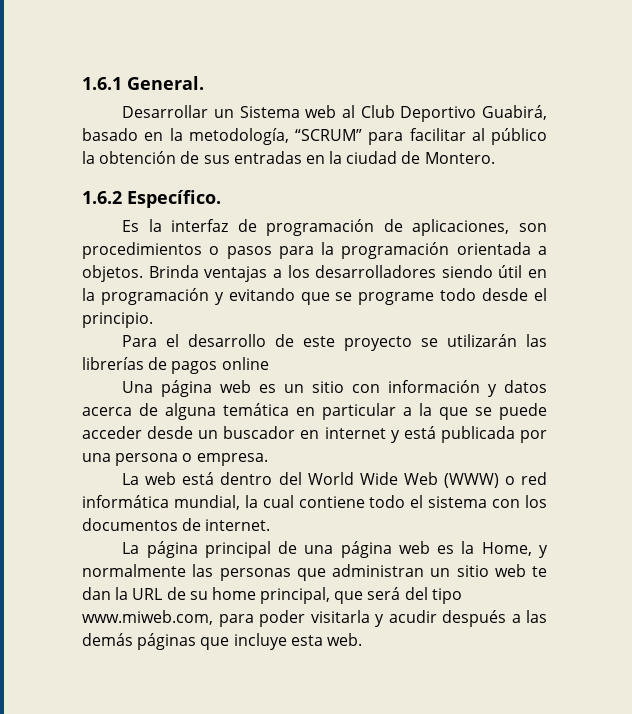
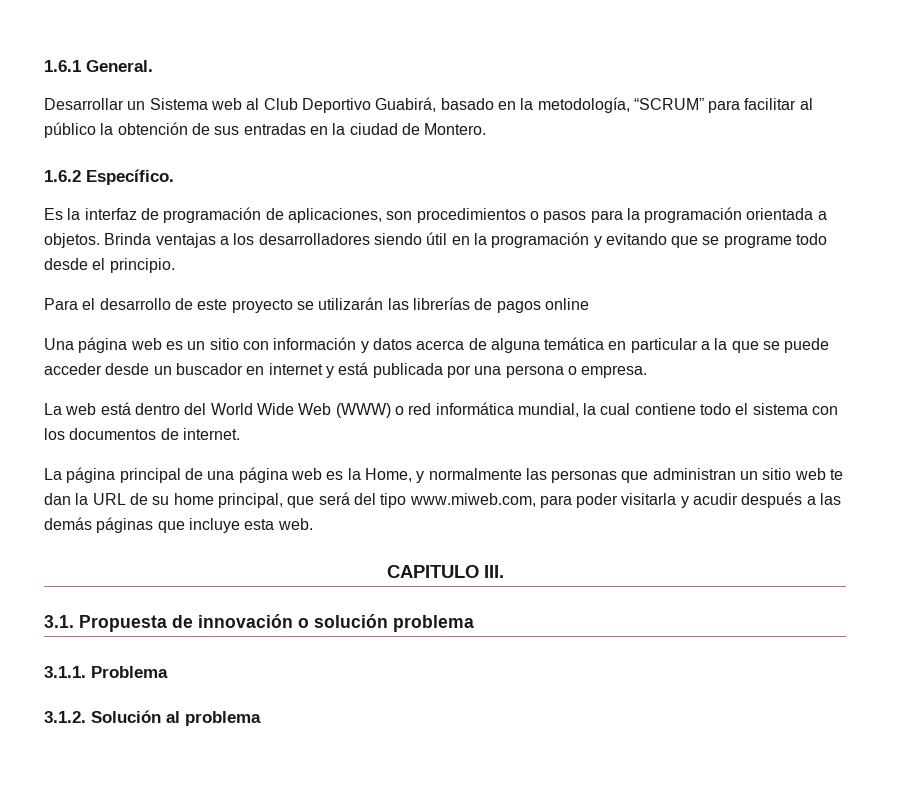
(362, 639) none -> [386,565,504,578] [44,614,474,632] [44,666,168,678] [44,710,261,726] // CAPITULO III. // 3.1. Propuesta de innovación o solución problema // 3.1.1. Problema // 3.1.2. Solución al problema

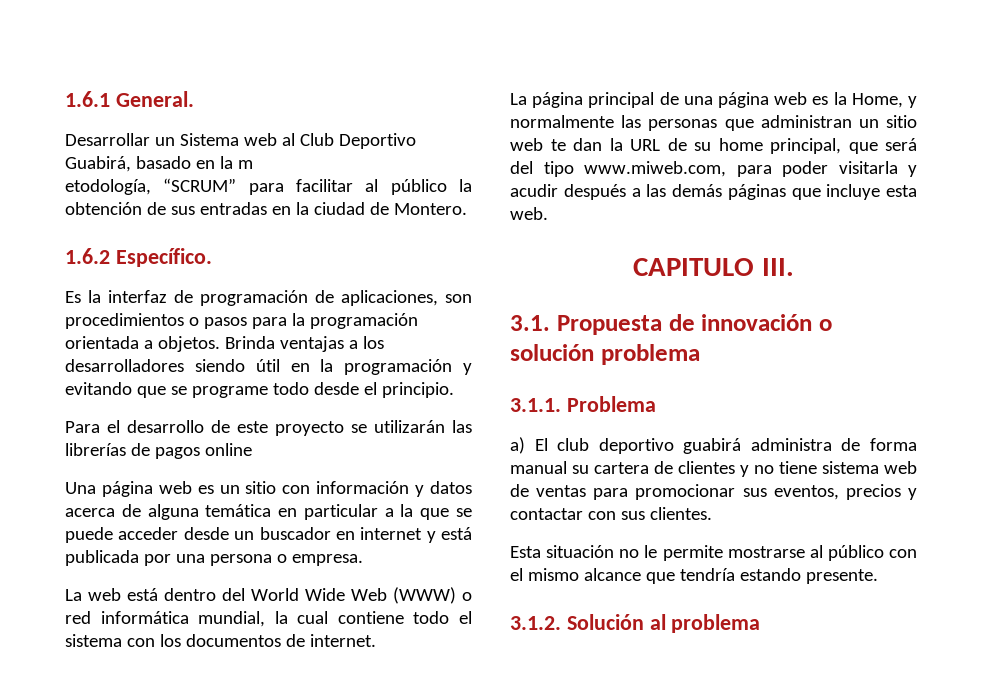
[537,97,630,113] metodología, -> [237,160,253,169] [65,179,151,195] m // etodología,
(168, 672) none -> [510,437,917,454] [510,461,917,477] [510,484,917,500] [510,507,712,520] [510,545,917,561] [510,568,878,584] // a) El club deportivo guabirá administra de forma manual su cartera de clientes y no tiene sistema web de ventas para promocionar sus eventos, precios y contactar con sus clientes. // Esta situación no le permite mostrarse al público con el mismo alcance que tendría estando presente.

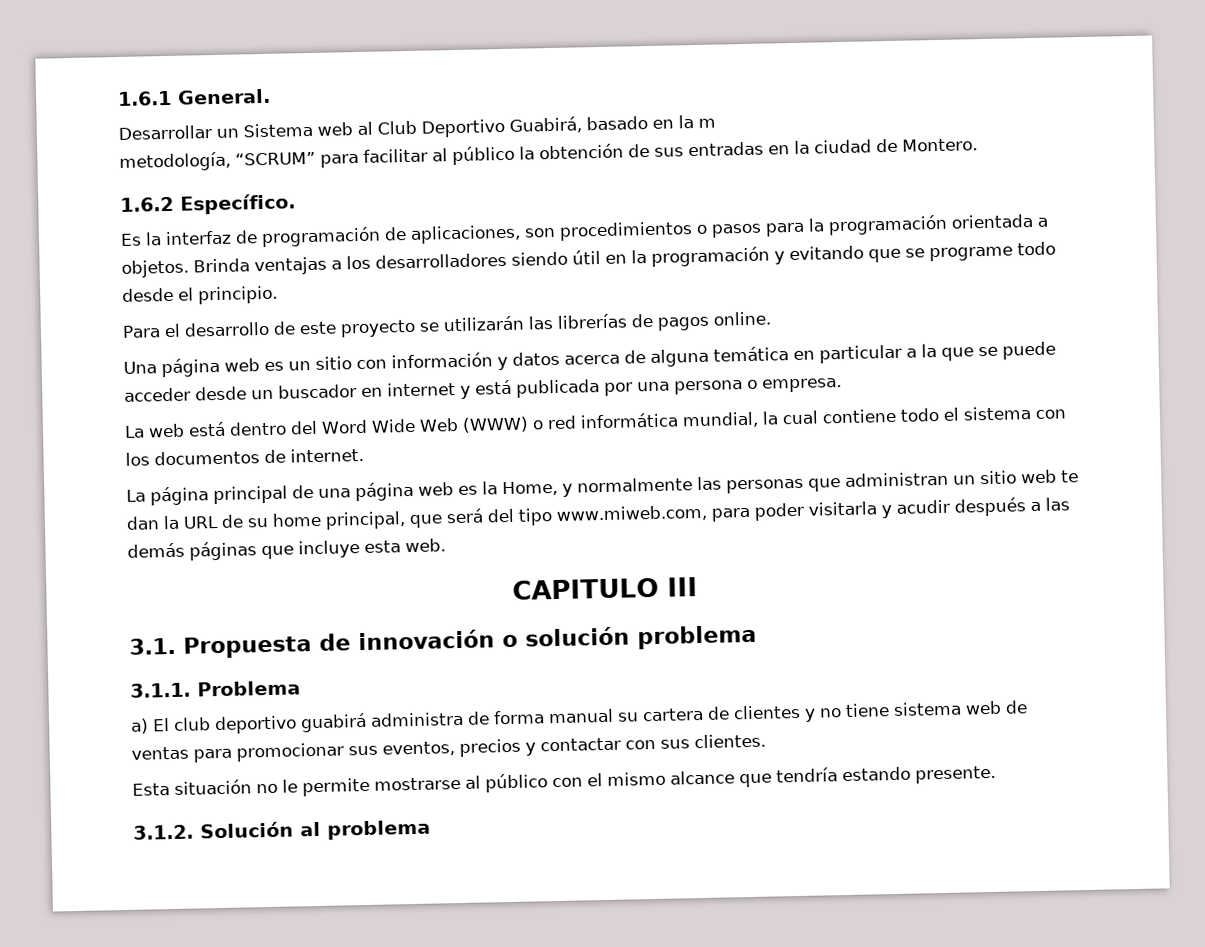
[65,179,151,195] etodología, -> [119,151,231,172] metodología,
[204,443,252,456] online -> [713,311,771,326] online.
[251,588,299,601] World -> [321,419,368,434] Word
[761,258,794,276] III. -> [666,577,698,597] III

